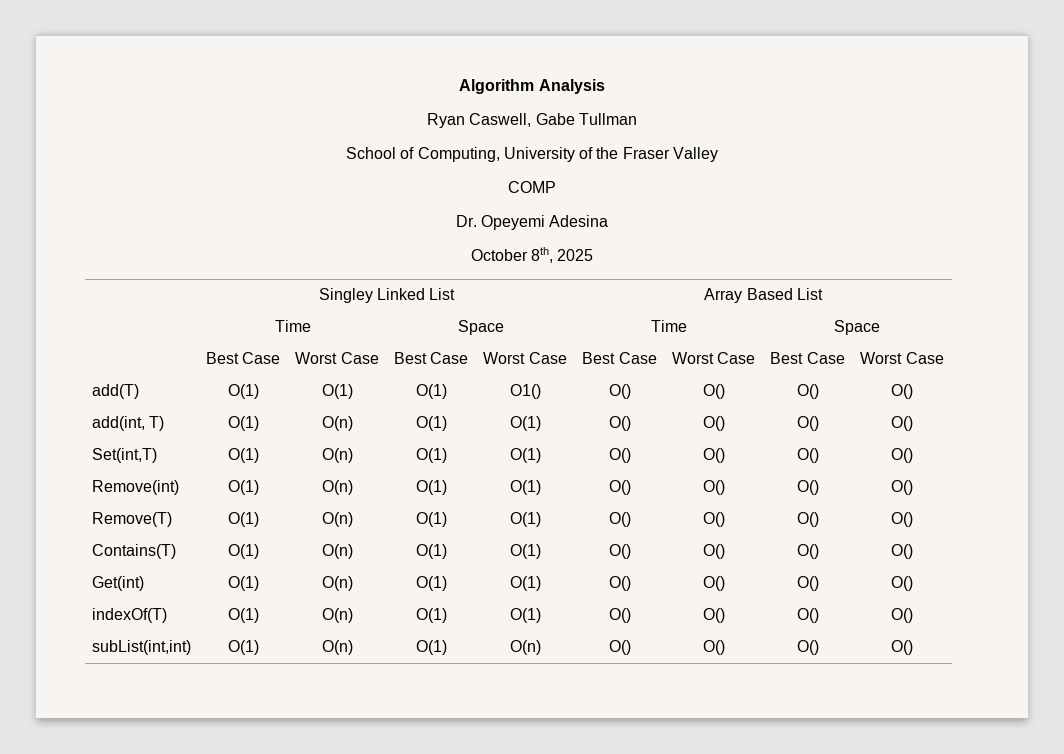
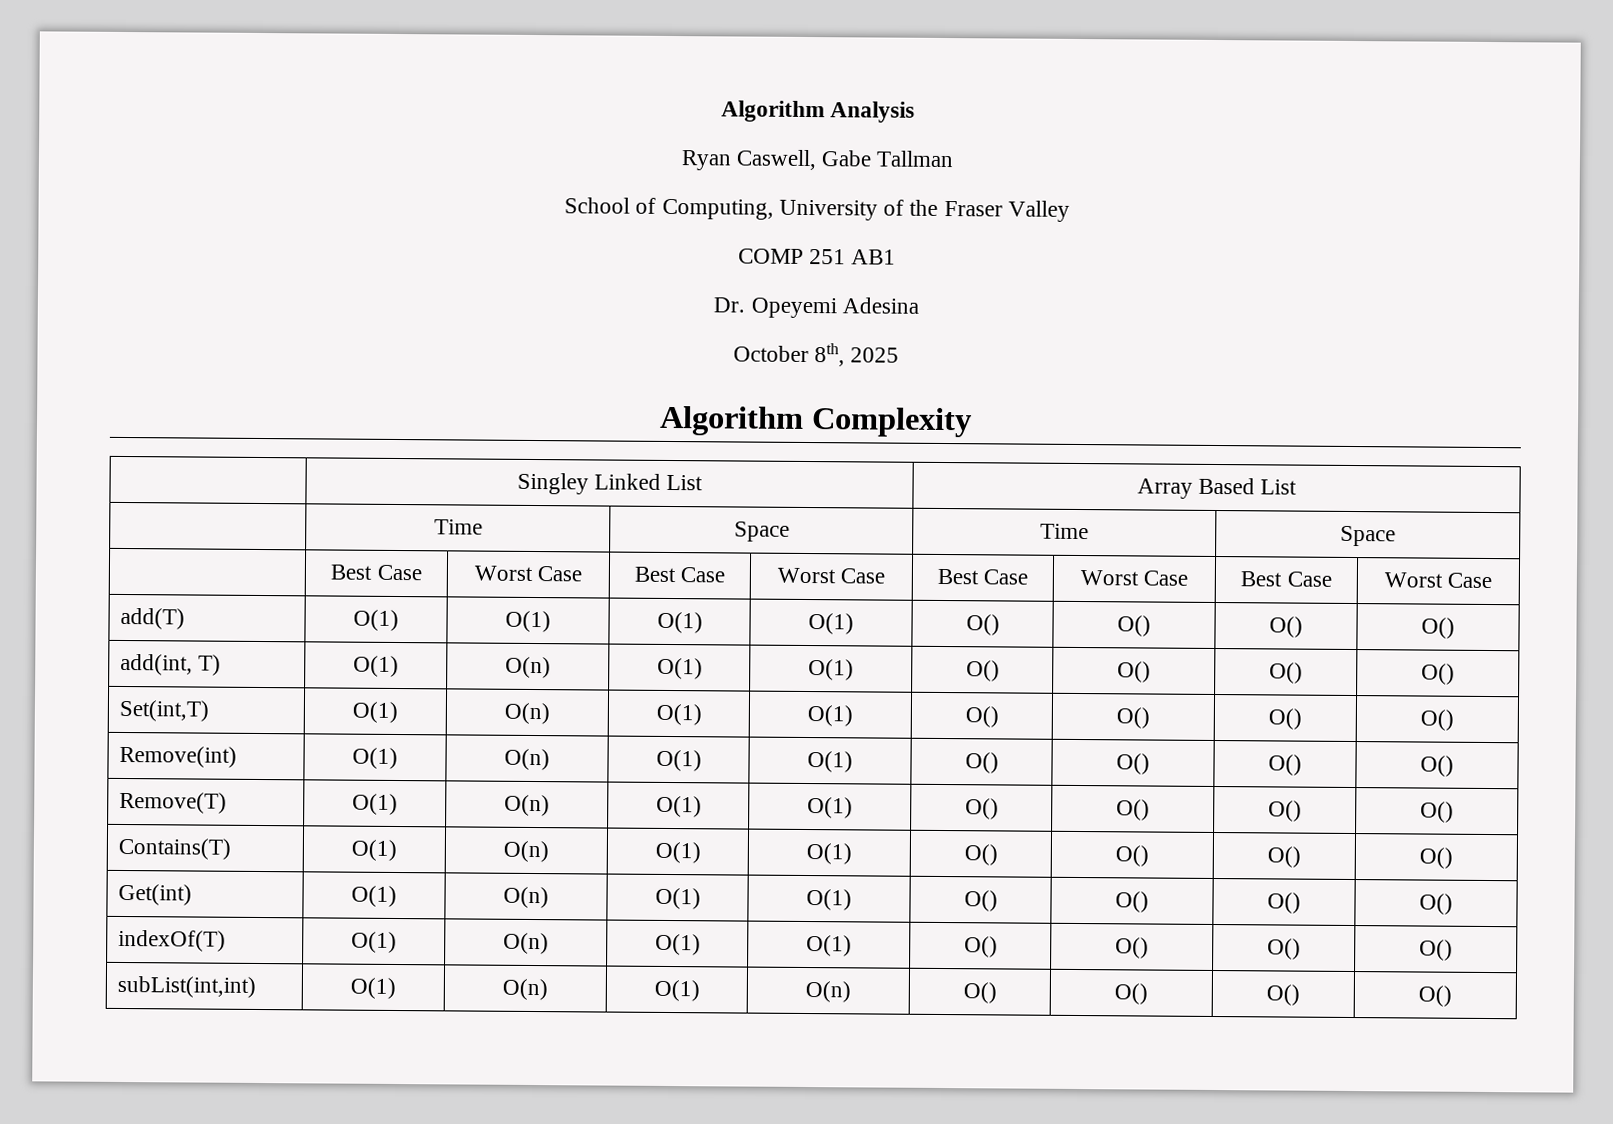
[578,113,637,125] Tullman -> [876,150,955,168] Tallman
(556, 187) none -> [809,249,897,265] 251 AB1
(594, 255) none -> [659,405,972,438] // Algorithm Complexity
[509,384,541,399] O1() -> [808,613,854,635] O(1)

